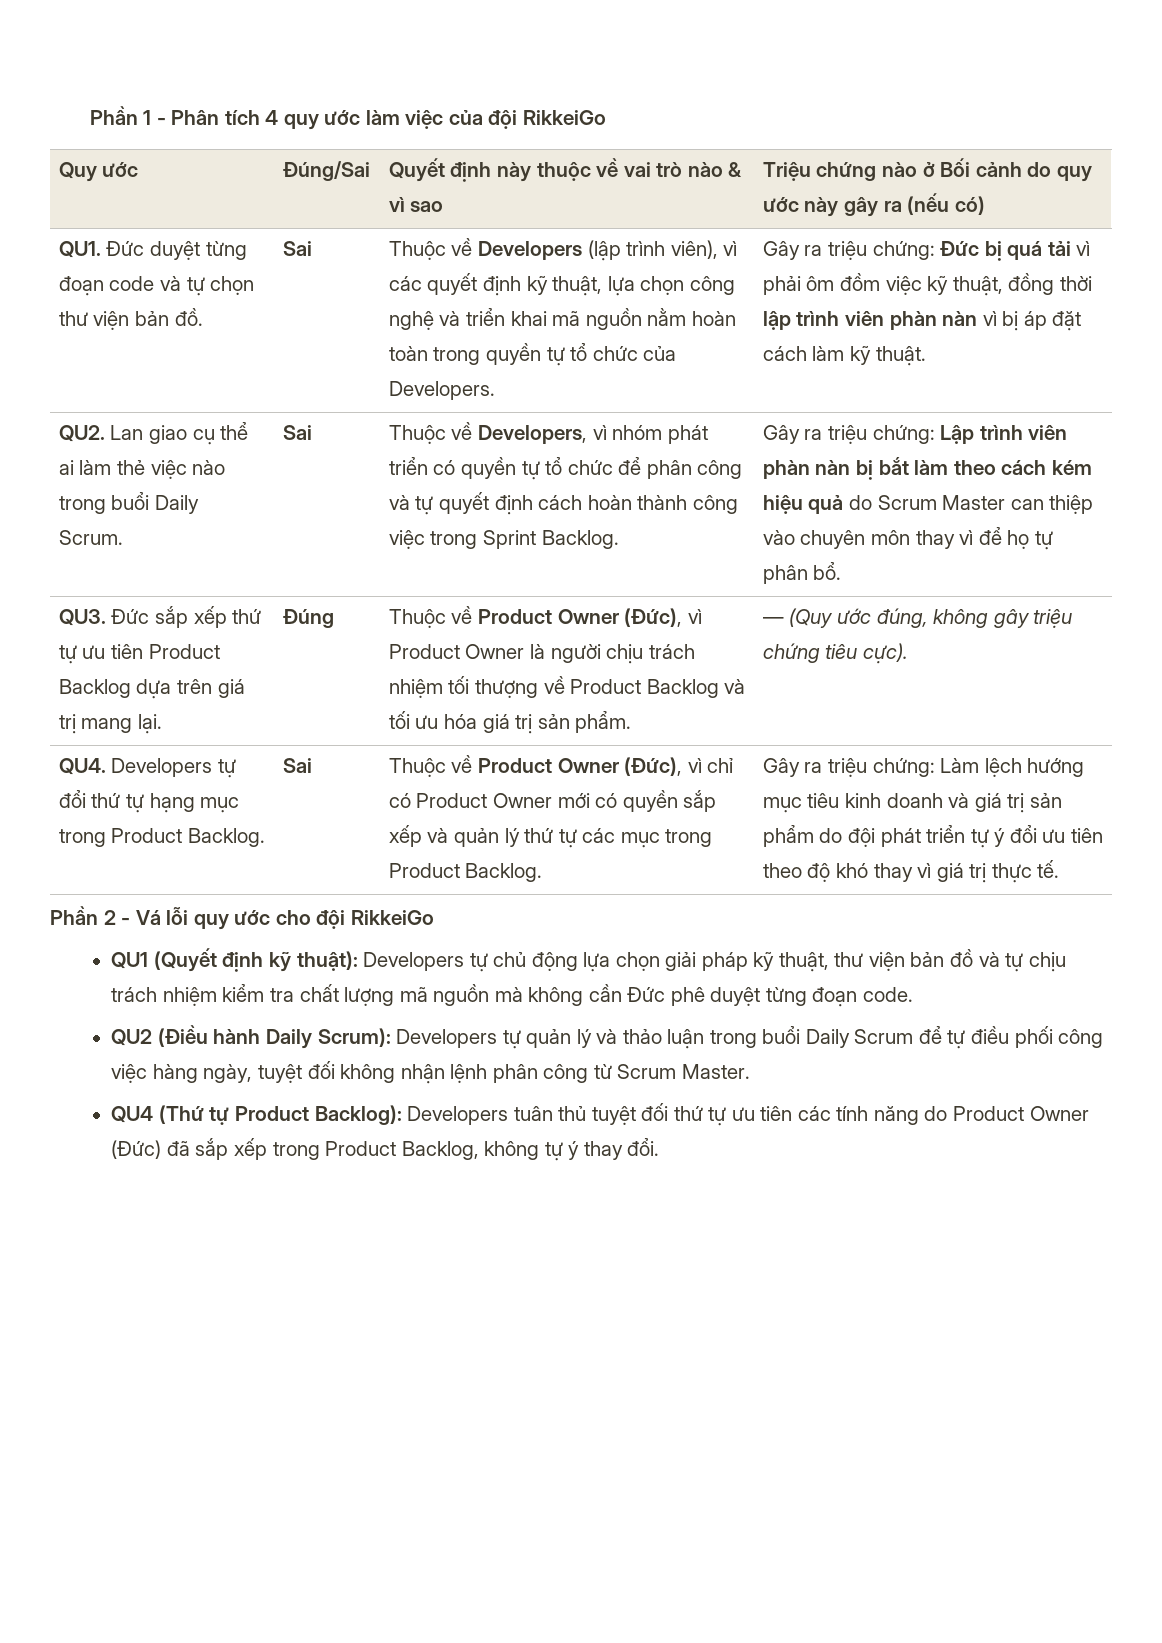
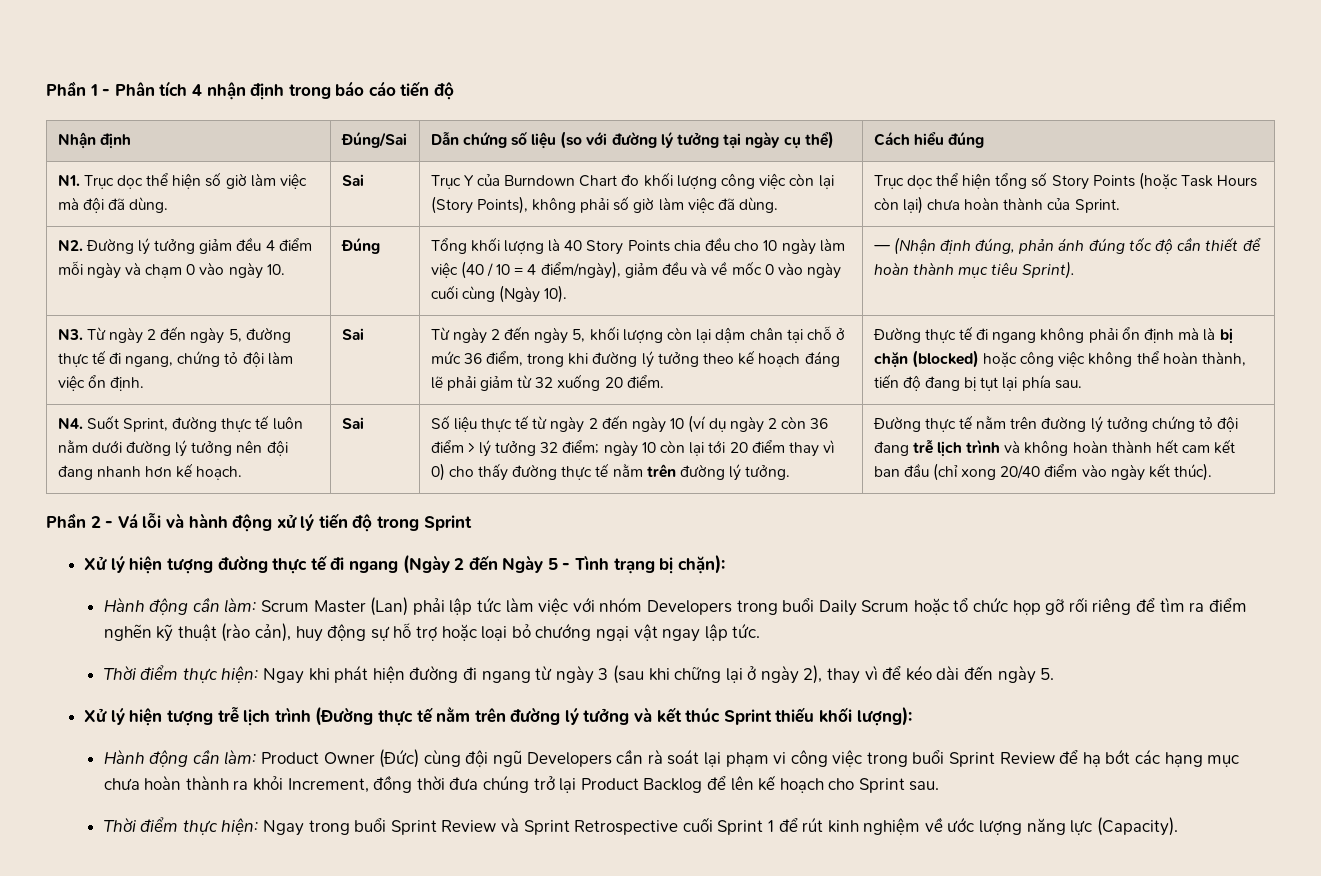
[283,110,606,130] [58,162,139,182] [282,161,370,181] [388,158,743,182] [388,197,444,212] [762,158,1092,182] [762,193,985,217] [58,241,247,260] [58,276,255,296] [58,308,203,330] [282,241,312,256] [388,238,738,261] [388,273,735,296] [388,308,736,330] [388,343,677,366] [388,381,495,400] [762,241,1091,261] [762,273,1092,296] [762,311,1082,331] [762,345,926,366] [58,422,249,445] [58,460,226,479] [58,492,199,514] [58,530,123,545] [282,425,312,440] [388,422,708,444] [388,457,743,480] [388,492,738,515] [388,530,619,549] [762,425,1068,444] [762,457,1092,480] [762,495,1094,514] [762,527,1053,550] [762,562,842,584] [58,606,262,628] [58,644,220,664] [58,679,245,699] [58,714,162,734] [282,609,334,628] [388,606,702,628] [388,644,695,664] [388,676,746,698] [388,711,632,734] [762,608,1073,628] [762,643,908,664] [58,758,236,778] [58,790,240,813] [58,828,265,847] [282,758,312,773] [388,755,735,777] [388,790,717,812] [388,825,713,848] [388,863,543,882] [762,758,1085,777] [762,793,1062,813] [762,825,1103,848] [762,860,1060,883] quy ước làm việc của đội RikkeiGo // Quy ước | Đúng/Sai | Quyết định này thuộc về vai trò nào & vì sao | Triệu chứng nào ở Bối cảnh do quy ước này gây ra (nếu có) // QU1. Đức duyệt từng đoạn code và tự chọn thư viện bản đồ. | Sai | Thuộc về Developers (lập trình viên), vì các quyết định kỹ thuật, lựa chọn công nghệ và triển khai mã nguồn nằm hoàn toàn trong quyền tự tổ chức của Developers. | Gây ra triệu chứng: Đức bị quá tải vì phải ôm đồm việc kỹ thuật, đồng thời lập trình viên phàn nàn vì bị áp đặt cách làm kỹ thuật. // QU2. Lan giao cụ thể ai làm thẻ việc nào trong buổi Daily Scrum. | Sai | Thuộc về Developers, vì nhóm phát triển có quyền tự tổ chức để phân công và tự quyết định cách hoàn thành công việc trong Sprint Backlog. | Gây ra triệu chứng: Lập trình viên phàn nàn bị bắt làm theo cách kém hiệu quả do Scrum Master can thiệp vào chuyên môn thay vì để họ tự phân bổ. // QU3. Đức sắp xếp thứ tự ưu tiên Product Backlog dựa trên giá trị mang lại. | Đúng | Thuộc về Product Owner (Đức), vì Product Owner là người chịu trách nhiệm tối thượng về Product Backlog và tối ưu hóa giá trị sản phẩm. | — (Quy ước đúng, không gây triệu chứng tiêu cực). // QU4. Developers tự đổi thứ tự hạng mục trong Product Backlog. | Sai | Thuộc về Product Owner (Đức), vì chỉ có Product Owner mới có quyền sắp xếp và quản lý thứ tự các mục trong Product Backlog. | Gây ra triệu chứng: Làm lệch hướng mục tiêu kinh doanh và giá trị sản phẩm do đội phát triển tự ý đổi ưu tiên theo độ khó thay vì giá trị thực tế. -> [206,81,455,100] [57,132,131,149] [340,131,407,148] [430,131,834,149] [873,131,984,148] [57,172,307,189] [57,197,169,213] [341,174,364,186] [430,172,834,189] [430,196,779,214] [873,172,1258,190] [873,196,1120,214] [57,237,312,255] [57,261,285,279] [340,237,380,254] [430,237,845,255] [430,261,842,279] [430,285,568,303] [873,237,1261,255] [873,261,1076,279] [57,326,291,344] [57,350,293,367] [57,375,144,391] [341,328,364,340] [430,326,846,344] [430,350,840,368] [430,374,664,391] [872,326,1233,344] [873,350,1246,368] [873,374,1082,391] [57,415,303,432] [57,439,288,457] [57,463,243,480] [341,417,364,429] [430,415,829,433] [430,440,835,457] [430,463,791,481] [872,415,1239,433] [873,439,1236,457] [873,463,1213,481] nhận định trong báo cáo tiến độ // Nhận định | Đúng/Sai | Dẫn chứng số liệu (so với đường lý tưởng tại ngày cụ thể) | Cách hiểu đúng // N1. Trục dọc thể hiện số giờ làm việc mà đội đã dùng. | Sai | Trục Y của Burndown Chart đo khối lượng công việc còn lại (Story Points), không phải số giờ làm việc đã dùng. | Trục dọc thể hiện tổng số Story Points (hoặc Task Hours còn lại) chưa hoàn thành của Sprint. // N2. Đường lý tưởng giảm đều 4 điểm mỗi ngày và chạm 0 vào ngày 10. | Đúng | Tổng khối lượng là 40 Story Points chia đều cho 10 ngày làm việc (40 / 10 = 4 điểm/ngày), giảm đều và về mốc 0 vào ngày cuối cùng (Ngày 10). | — (Nhận định đúng, phản ánh đúng tốc độ cần thiết để hoàn thành mục tiêu Sprint). // N3. Từ ngày 2 đến ngày 5, đường thực tế đi ngang, chứng tỏ đội làm việc ổn định. | Sai | Từ ngày 2 đến ngày 5, khối lượng còn lại dậm chân tại chỗ ở mức 36 điểm, trong khi đường lý tưởng theo kế hoạch đáng lẽ phải giảm từ 32 xuống 20 điểm. | Đường thực tế đi ngang không phải ổn định mà là bị chặn (blocked) hoặc công việc không thể hoàn thành, tiến độ đang bị tụt lại phía sau. // N4. Suốt Sprint, đường thực tế luôn nằm dưới đường lý tưởng nên đội đang nhanh hơn kế hoạch. | Sai | Số liệu thực tế từ ngày 2 đến ngày 10 (ví dụ ngày 2 còn 36 điểm > lý tưởng 32 điểm; ngày 10 còn lại tới 20 điểm thay vì 0) cho thấy đường thực tế nằm trên đường lý tưởng. | Đường thực tế nằm trên đường lý tưởng chứng tỏ đội đang trễ lịch trình và không hoàn thành hết cam kết ban đầu (chỉ xong 20/40 điểm vào ngày kết thúc).
[193,910,434,930] [111,948,1066,972] [111,984,913,1007] [111,1025,1104,1049] [111,1061,750,1084] [111,1103,1089,1126] [111,1138,660,1161] quy ước cho đội RikkeiGo // QU1 (Quyết định kỹ thuật): Developers tự chủ động lựa chọn giải pháp kỹ thuật, thư viện bản đồ và tự chịu trách nhiệm kiểm tra chất lượng mã nguồn mà không cần Đức phê duyệt từng đoạn code. // QU2 (Điều hành Daily Scrum): Developers tự quản lý và thảo luận trong buổi Daily Scrum để tự điều phối công việc hàng ngày, tuyệt đối không nhận lệnh phân công từ Scrum Master. // QU4 (Thứ tự Product Backlog): Developers tuân thủ tuyệt đối thứ tự ưu tiên các tính năng do Product Owner (Đức) đã sắp xếp trong Product Backlog, không tự ý thay đổi. -> [165,513,472,532] [84,554,725,574] [103,597,1247,616] [103,623,761,642] [103,665,1055,684] [84,706,912,726] [103,749,1240,768] [103,775,940,793] [103,817,1178,836] và hành động xử lý tiến độ trong Sprint // Xử lý hiện tượng đường thực tế đi ngang (Ngày 2 đến Ngày 5 - Tình trạng bị chặn): // Hành động cần làm: Scrum Master (Lan) phải lập tức làm việc với nhóm Developers trong buổi Daily Scrum hoặc tổ chức họp gỡ rối riêng để tìm ra điểm nghẽn kỹ thuật (rào cản), huy động sự hỗ trợ hoặc loại bỏ chướng ngại vật ngay lập tức. // Thời điểm thực hiện: Ngay khi phát hiện đường đi ngang từ ngày 3 (sau khi chững lại ở ngày 2), thay vì để kéo dài đến ngày 5. // Xử lý hiện tượng trễ lịch trình (Đường thực tế nằm trên đường lý tưởng và kết thúc Sprint thiếu khối lượng): // Hành động cần làm: Product Owner (Đức) cùng đội ngũ Developers cần rà soát lại phạm vi công việc trong buổi Sprint Review để hạ bớt các hạng mục chưa hoàn thành ra khỏi Increment, đồng thời đưa chúng trở lại Product Backlog để lên kế hoạch cho Sprint sau. // Thời điểm thực hiện: Ngay trong buổi Sprint Review và Sprint Retrospective cuối Sprint 1 để rút kinh nghiệm về ước lượng năng lực (Capacity).

